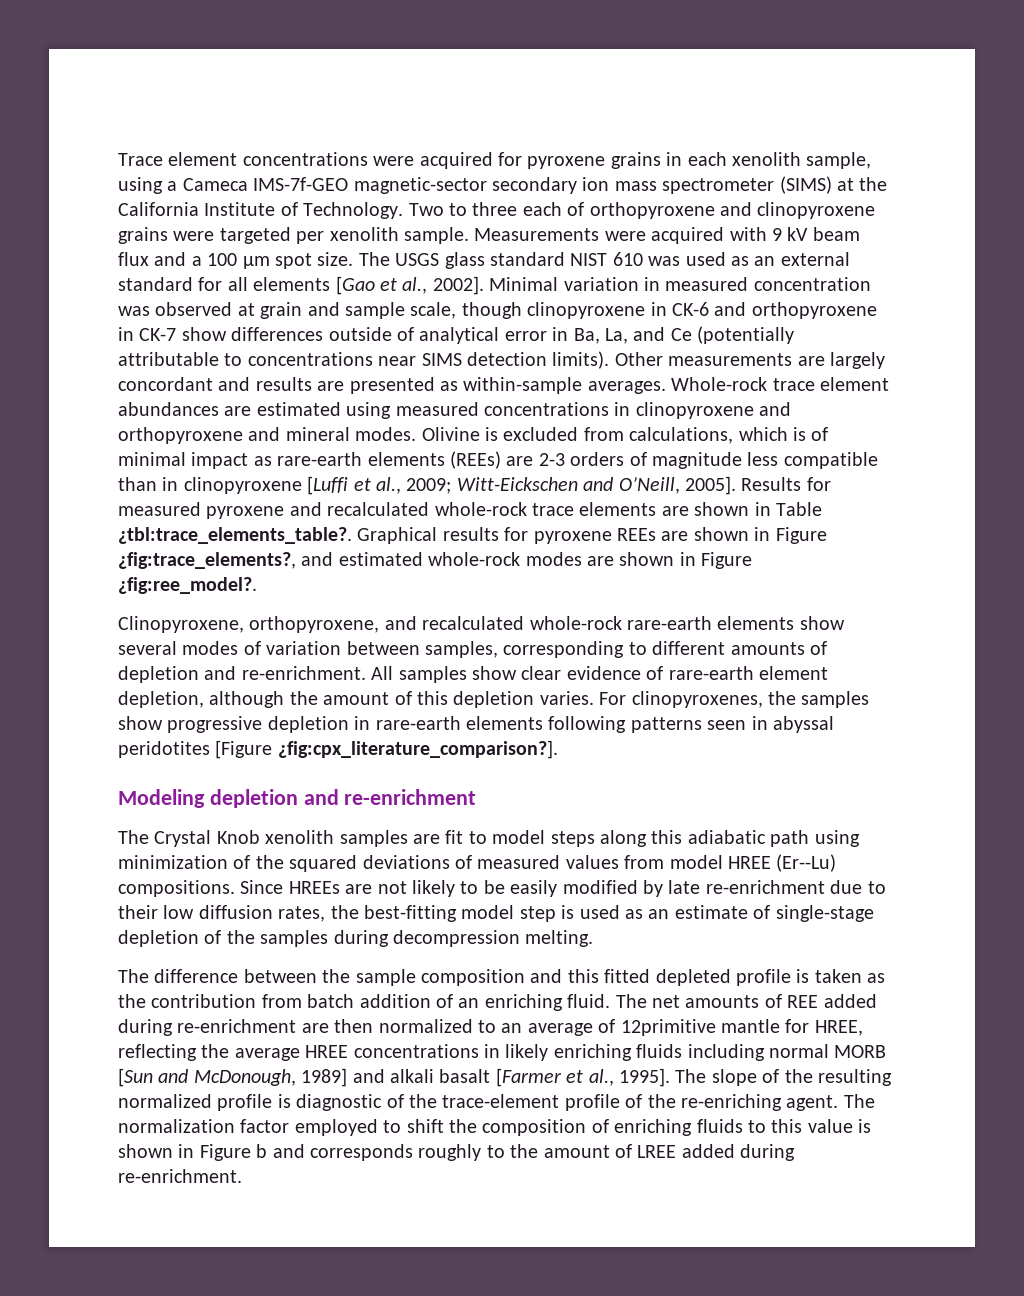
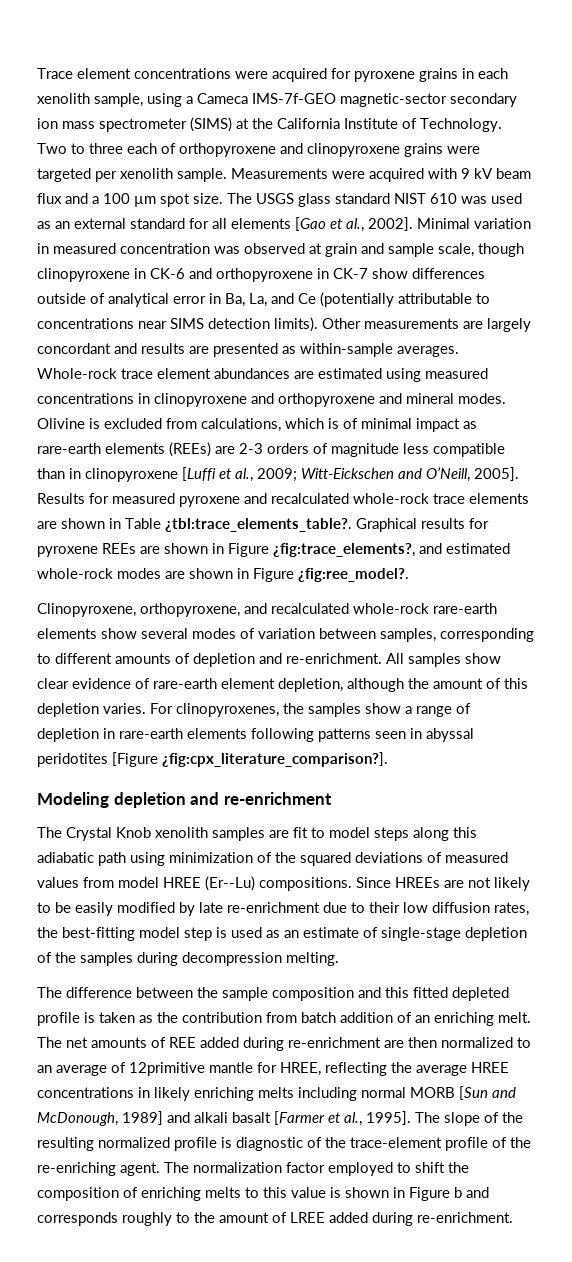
[167,716,263,733] progressive -> [405,703,471,717] a range of
[567,994,611,1008] fluid. -> [498,1012,531,1023] melt.
[636,1044,683,1058] fluids -> [258,1087,294,1098] melts
[696,1119,743,1133] fluids -> [205,1187,241,1198] melts

